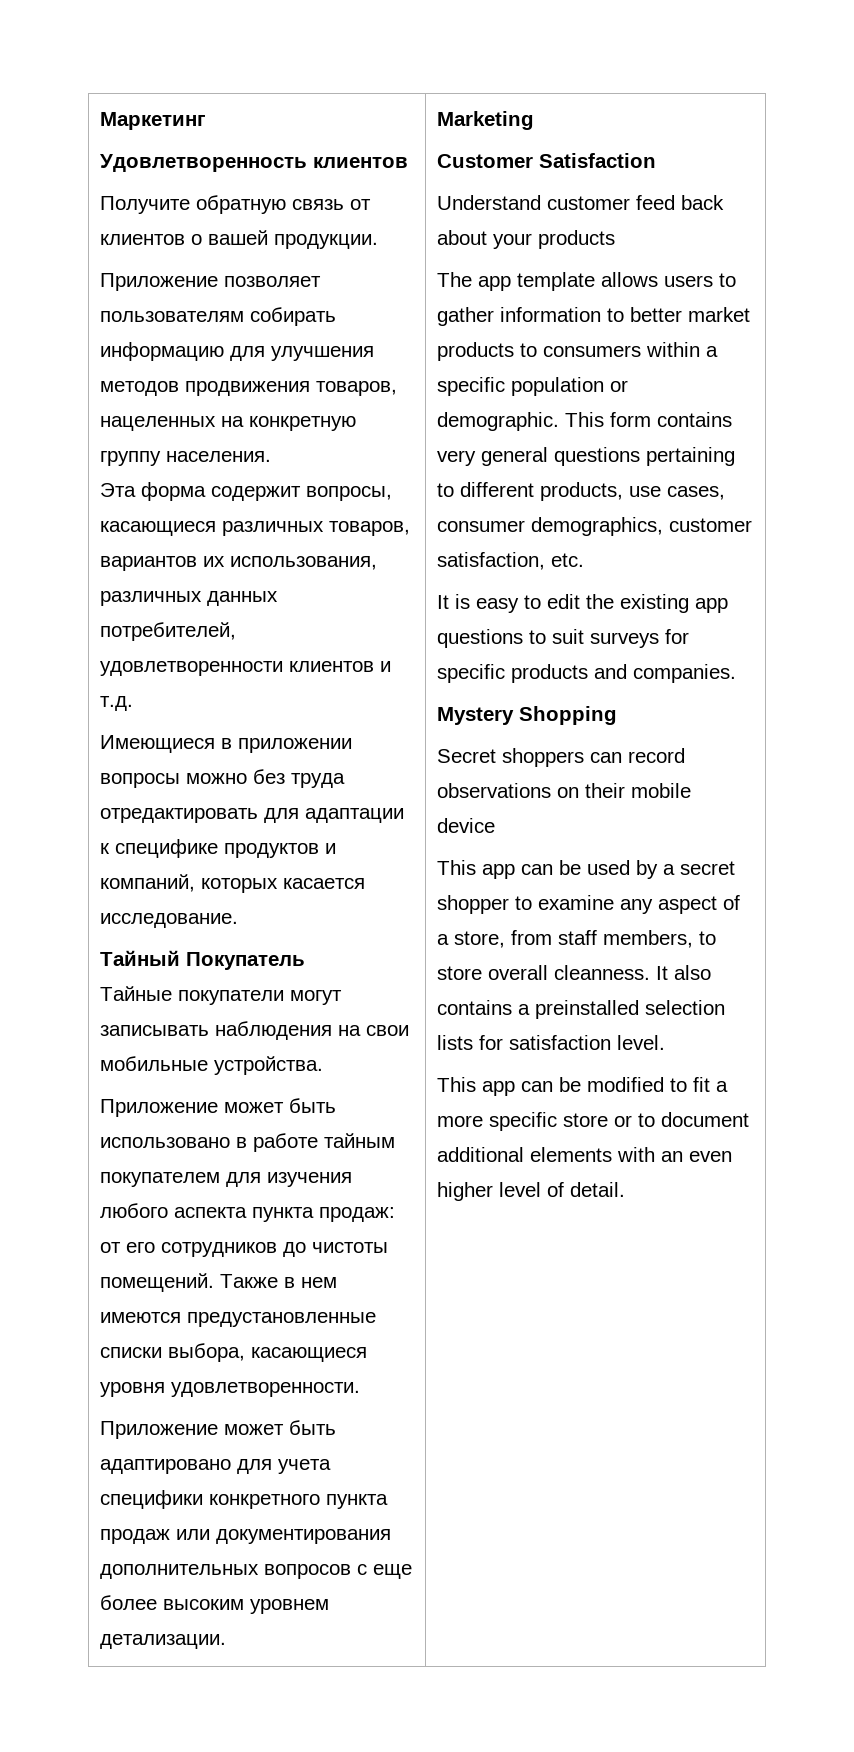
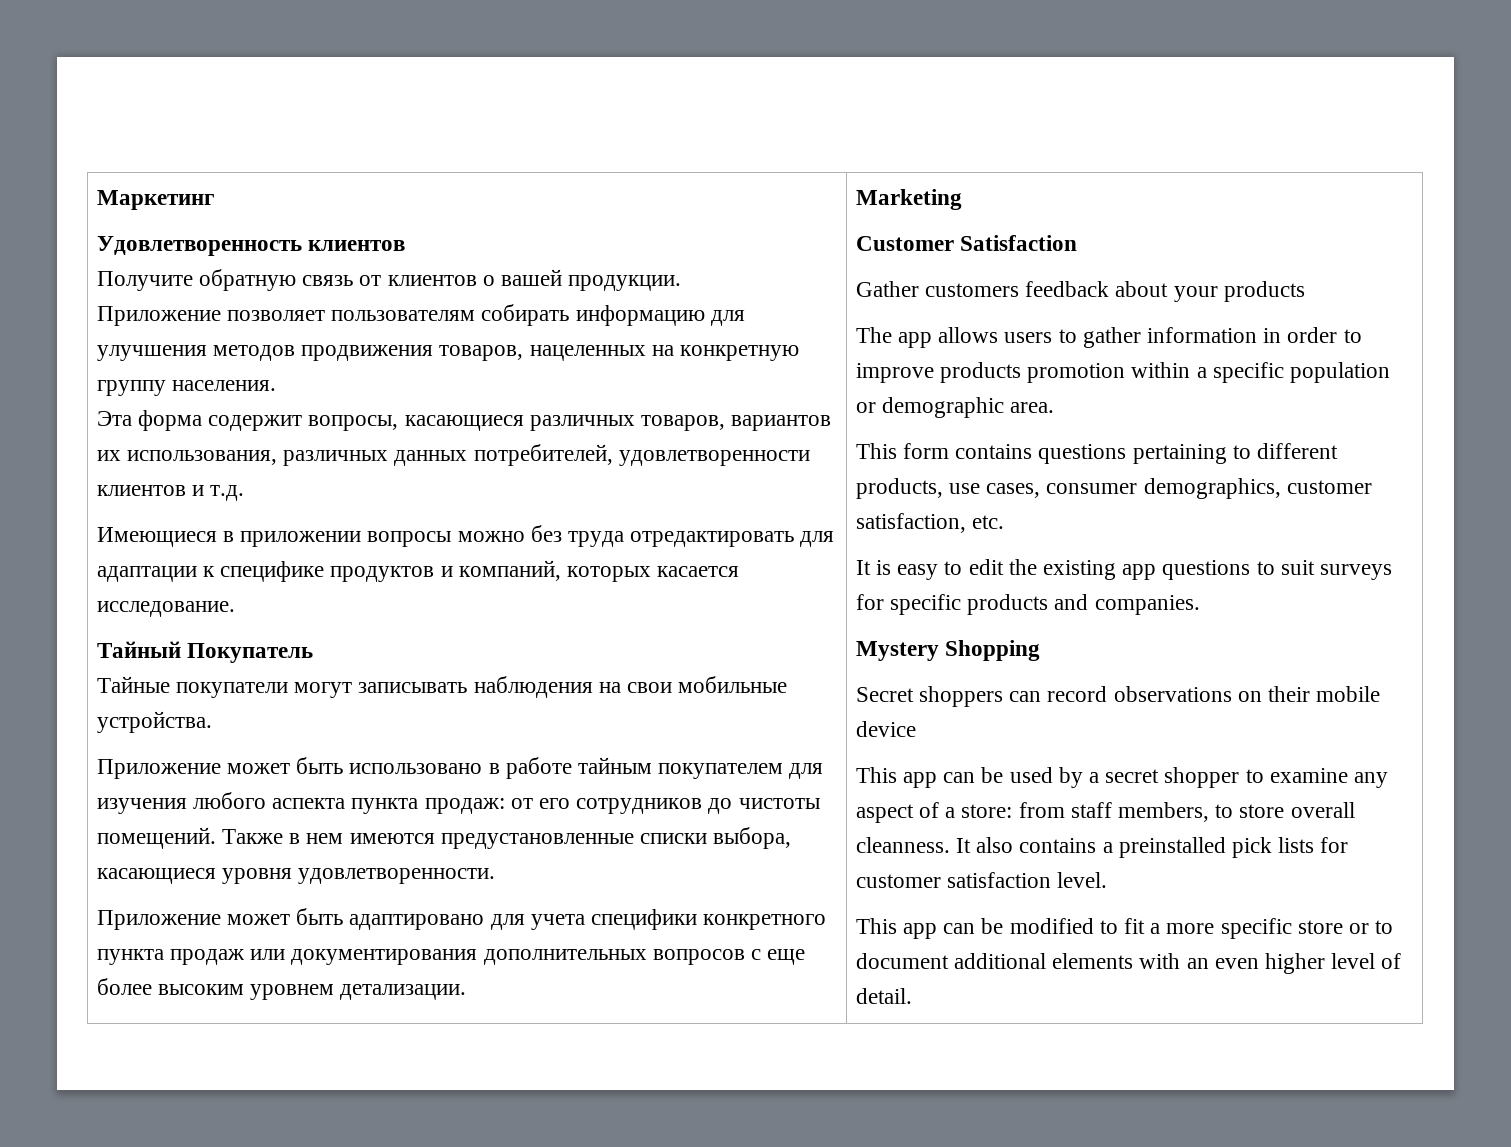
[437,195,725,210] Understand customer feed back -> [855,281,1110,297] Gather customers feedback
[517,272,596,291] template -> (932, 340) none
[607,307,751,322] [437,342,642,361] to better market products to consumers -> [1263,327,1362,343] [855,362,1126,383] in order to improve products promotion
[437,412,560,431] demographic. -> [881,397,1055,418] demographic area. //
[437,447,549,466] very general -> (1033, 451) none
[454,931,506,948] store, -> [961,804,1013,818] store:
[645,1000,726,1015] selection -> [1232,837,1273,858] pick
(504, 1042) none -> [855,874,941,888] customer

